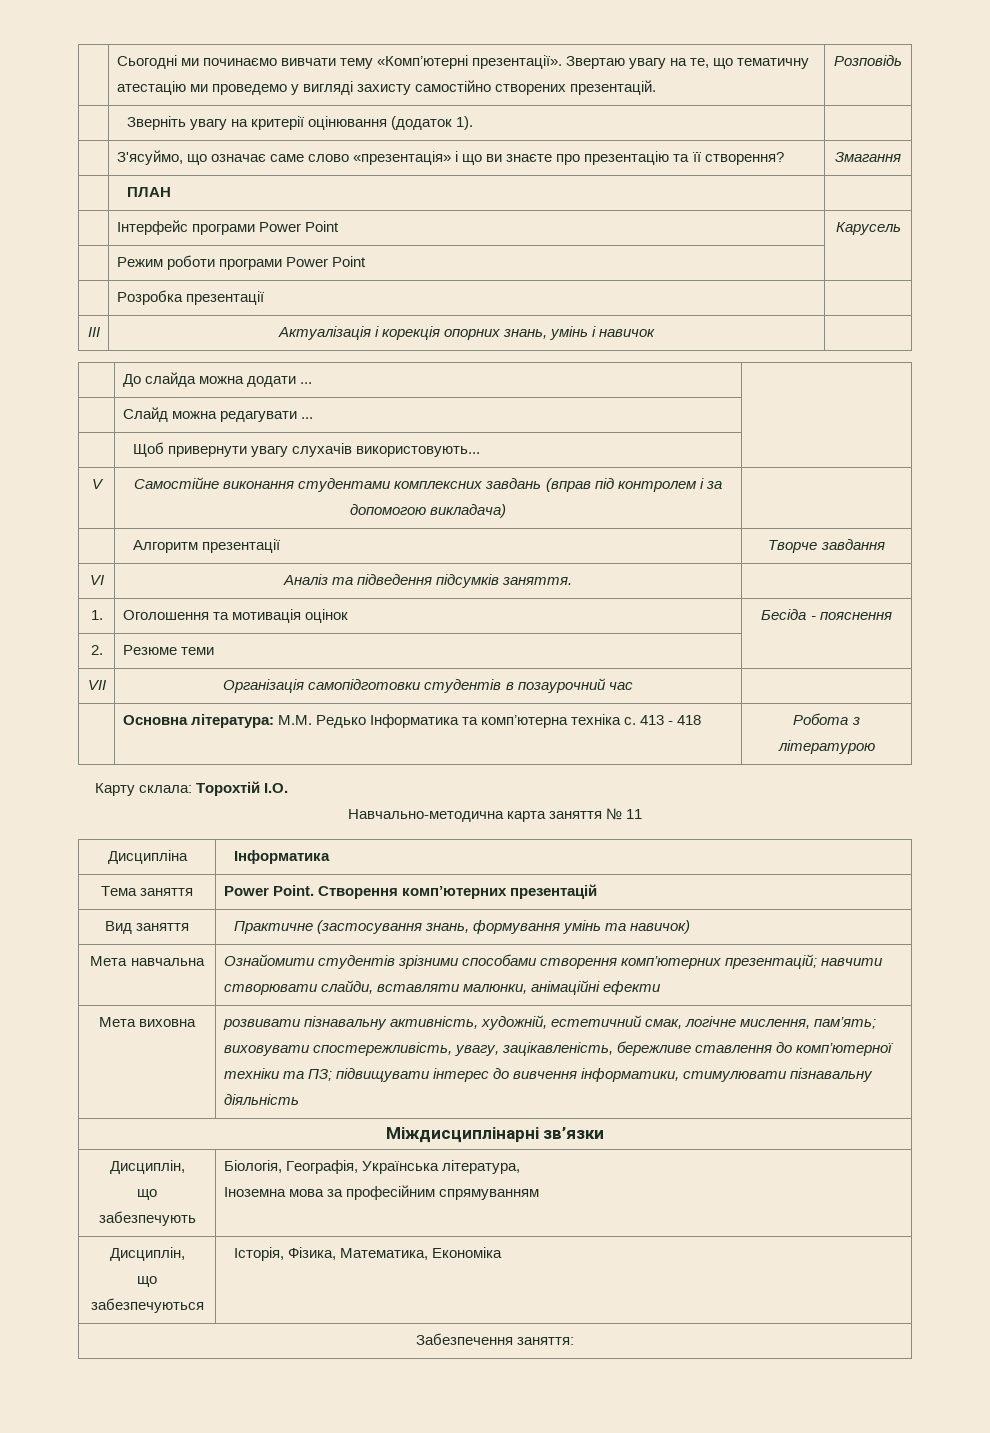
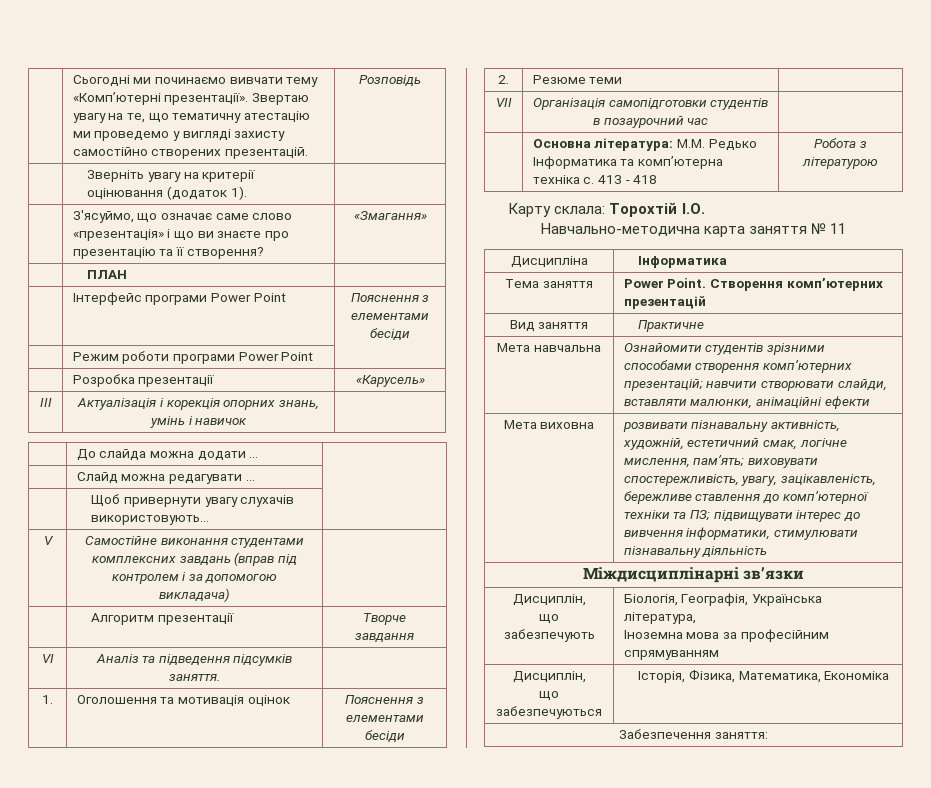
[835,152,901,162] Змагання -> [353,211,427,220] «Змагання»
[835,222,901,235] Карусель -> [350,293,430,302] [351,313,429,320] [370,328,410,341] Пояснення з елементами бесіди
(265, 298) none -> [355,375,425,387] «Карусель»
[761,609,892,620] Бесіда - пояснення -> [345,695,424,704] [345,715,424,722] [364,730,405,743] Пояснення з елементами бесіди
[317,920,691,934] (застосування знань, формування умінь та навичок) -> (705, 326) none

